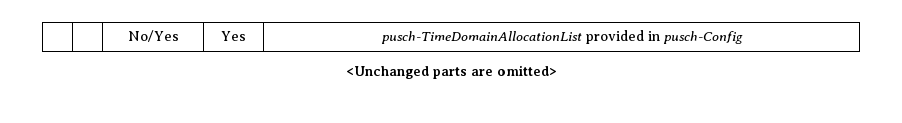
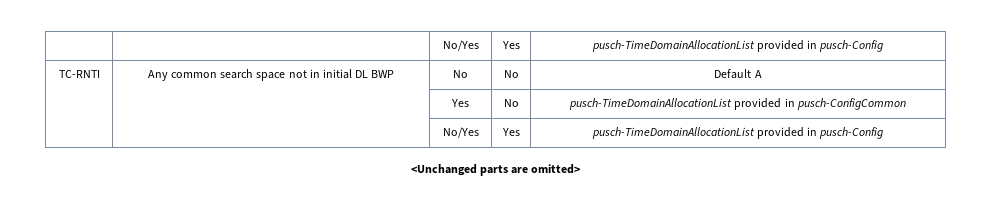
[127,30,179,42] [221,31,246,41] [380,30,743,44] | | No/Yes | Yes | pusch-TimeDomainAllocationList provided in pusch-Config -> [442,40,479,51] [501,41,520,49] [591,40,884,52] [58,70,100,78] [147,69,395,81] [453,70,468,78] [503,70,519,78] [714,69,762,79] [451,99,469,107] [503,99,519,107] [569,98,906,110] [442,127,479,138] [501,128,520,136] [591,127,884,139] | | No/Yes | Yes | pusch-TimeDomainAllocationList provided in pusch-Config // TC-RNTI | Any common search space not in initial DL BWP | No | No | Default A // | | Yes | No | pusch-TimeDomainAllocationList provided in pusch-ConfigCommon // | | No/Yes | Yes | pusch-TimeDomainAllocationList provided in pusch-Config

